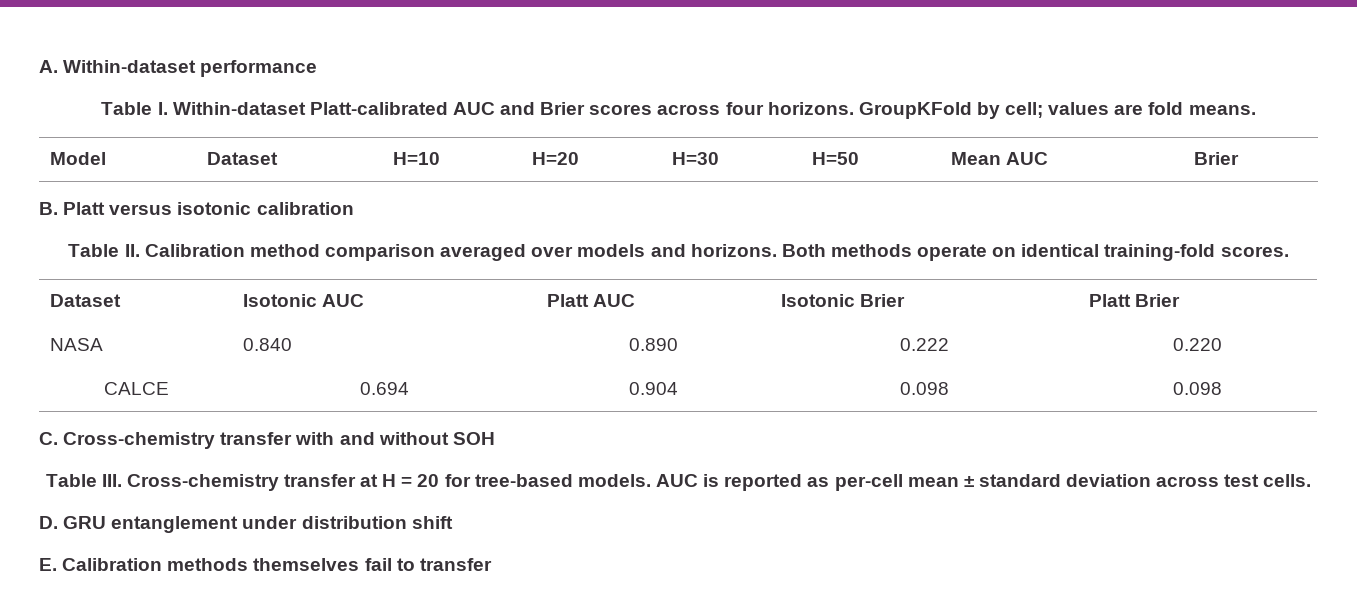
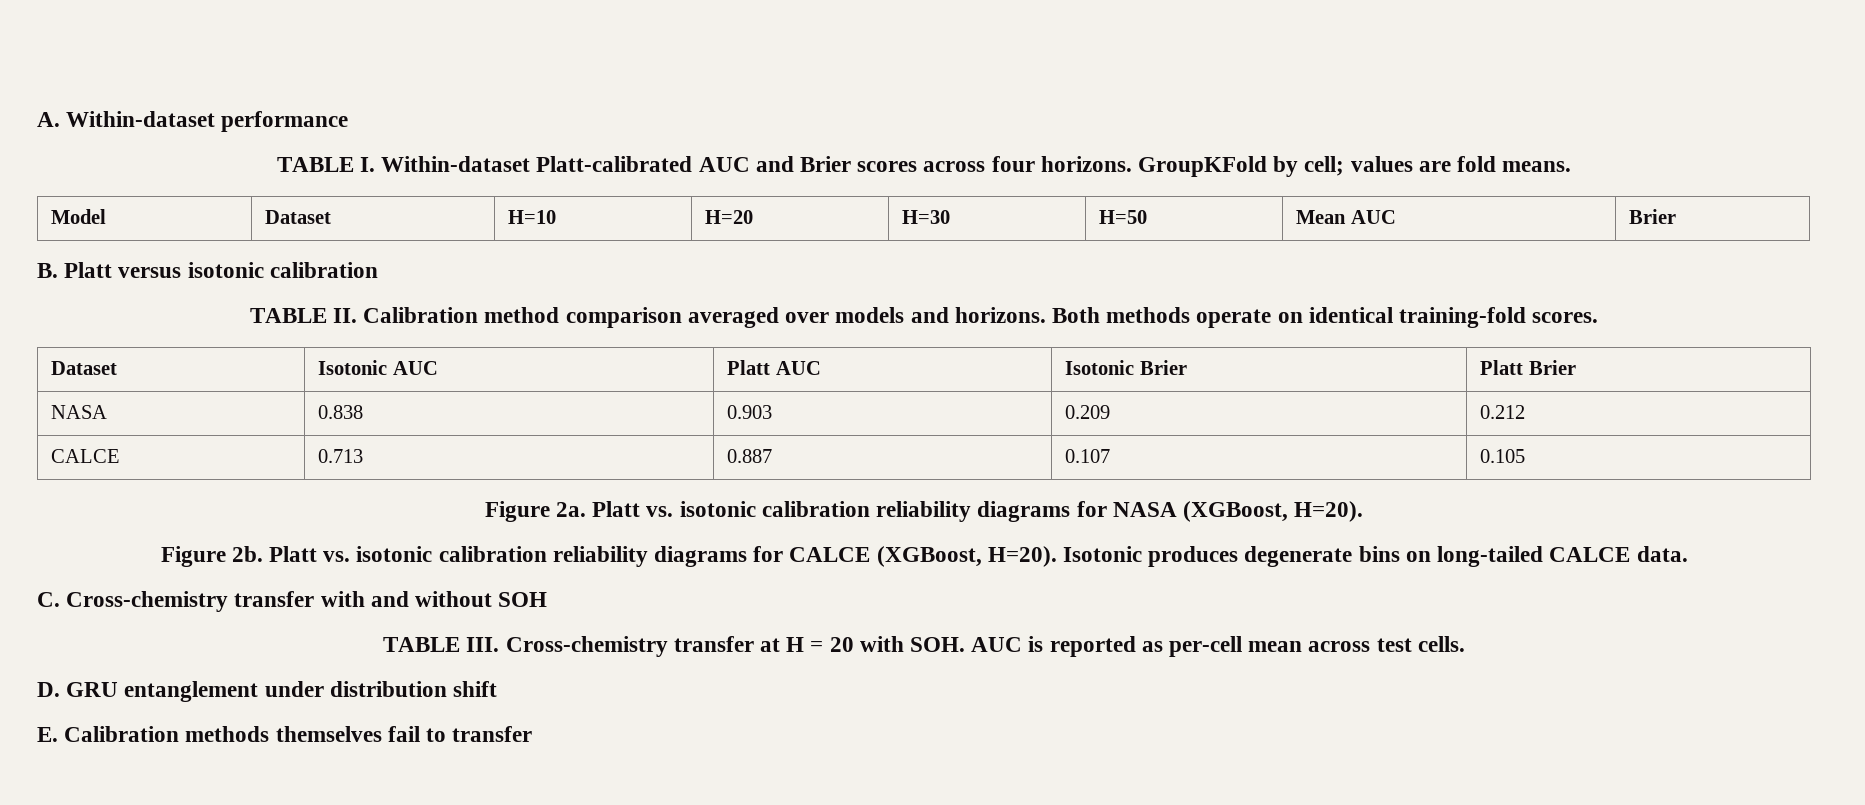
[101,102,153,115] Table -> [276,157,354,172] TABLE
[68,244,120,257] Table -> [249,308,327,323] TABLE
[243,338,293,351] [629,338,678,351] [900,338,949,351] [1173,338,1222,351] [103,382,169,395] [360,382,409,395] [629,382,678,395] [900,382,949,395] [1173,382,1222,395] 0.840 | 0.890 | 0.222 | 0.220 // CALCE | 0.694 | 0.904 | 0.098 | 0.098 -> [318,405,364,419] [727,405,773,419] [1065,405,1111,419] [1480,405,1526,419] [51,449,121,463] [318,449,364,463] [727,449,773,463] [1065,449,1111,463] [1480,449,1526,463] [484,501,1364,522] [160,546,1688,567] 0.838 | 0.903 | 0.209 | 0.212 // CALCE | 0.713 | 0.887 | 0.107 | 0.105 // Figure 2a. Platt vs. isotonic calibration reliability diagrams for NASA (XGBoost, H=20). // Figure 2b. Platt vs. isotonic calibration reliability diagrams for CALCE (XGBoost, H=20). Isotonic produces degenerate bins on long-tailed CALCE data.
[45,474,97,487] Table -> [383,637,461,652] TABLE
[444,474,651,487] for tree-based models. -> [859,636,966,652] with SOH.
[963,474,1152,487] ± standard deviation -> (1303, 646) none

